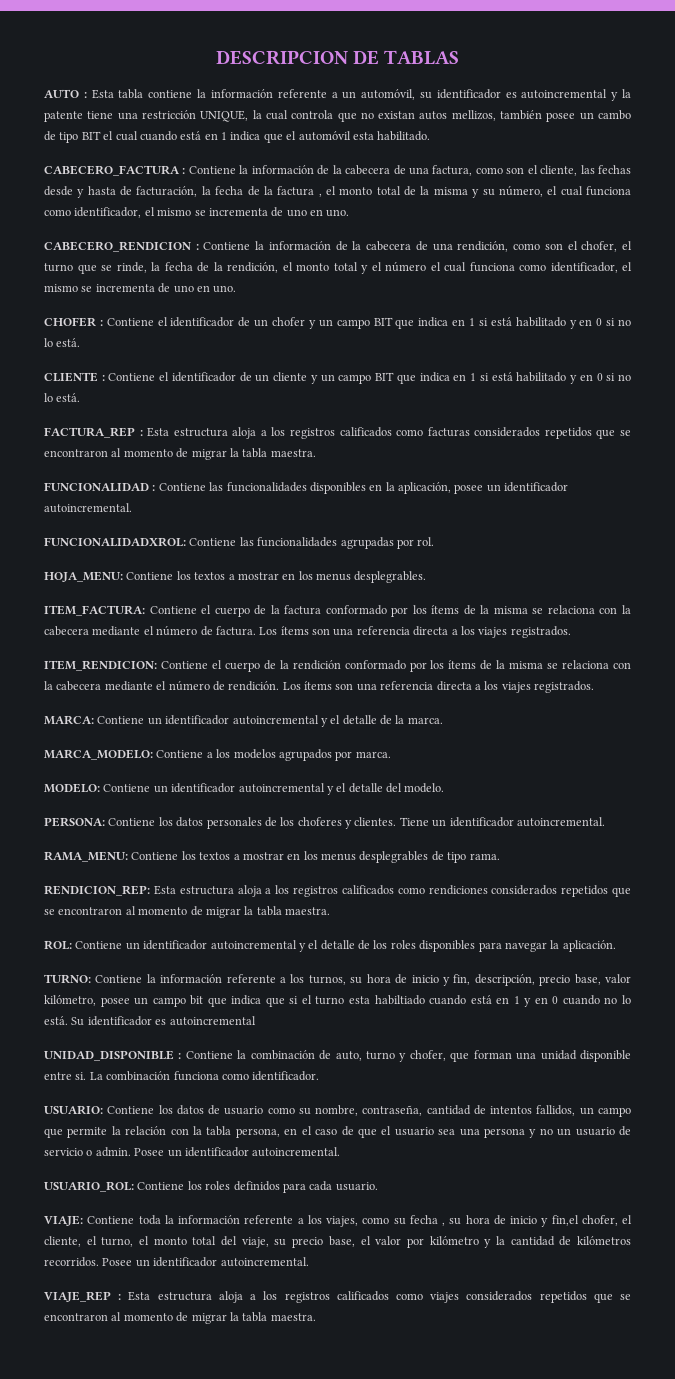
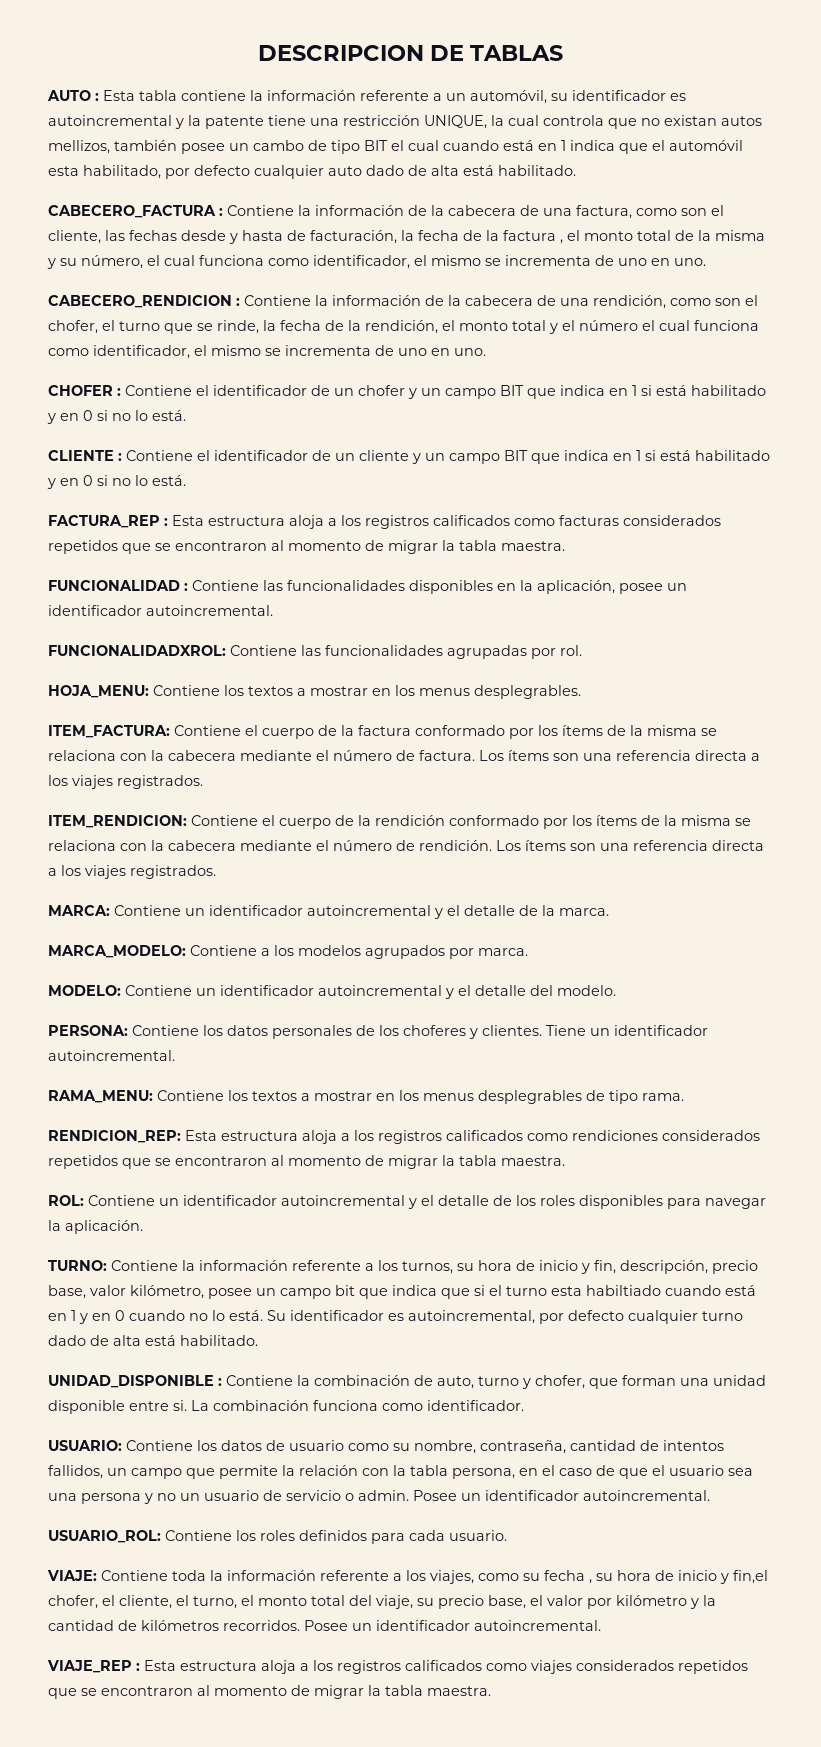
(374, 136) none -> [83,165,494,179] habilitado, por defecto cualquier auto dado de alta está
[169,1016,256,1026] autoincremental -> [408,1310,743,1324] [48,1335,258,1346] autoincremental, por defecto cualquier turno dado de alta está habilitado.

